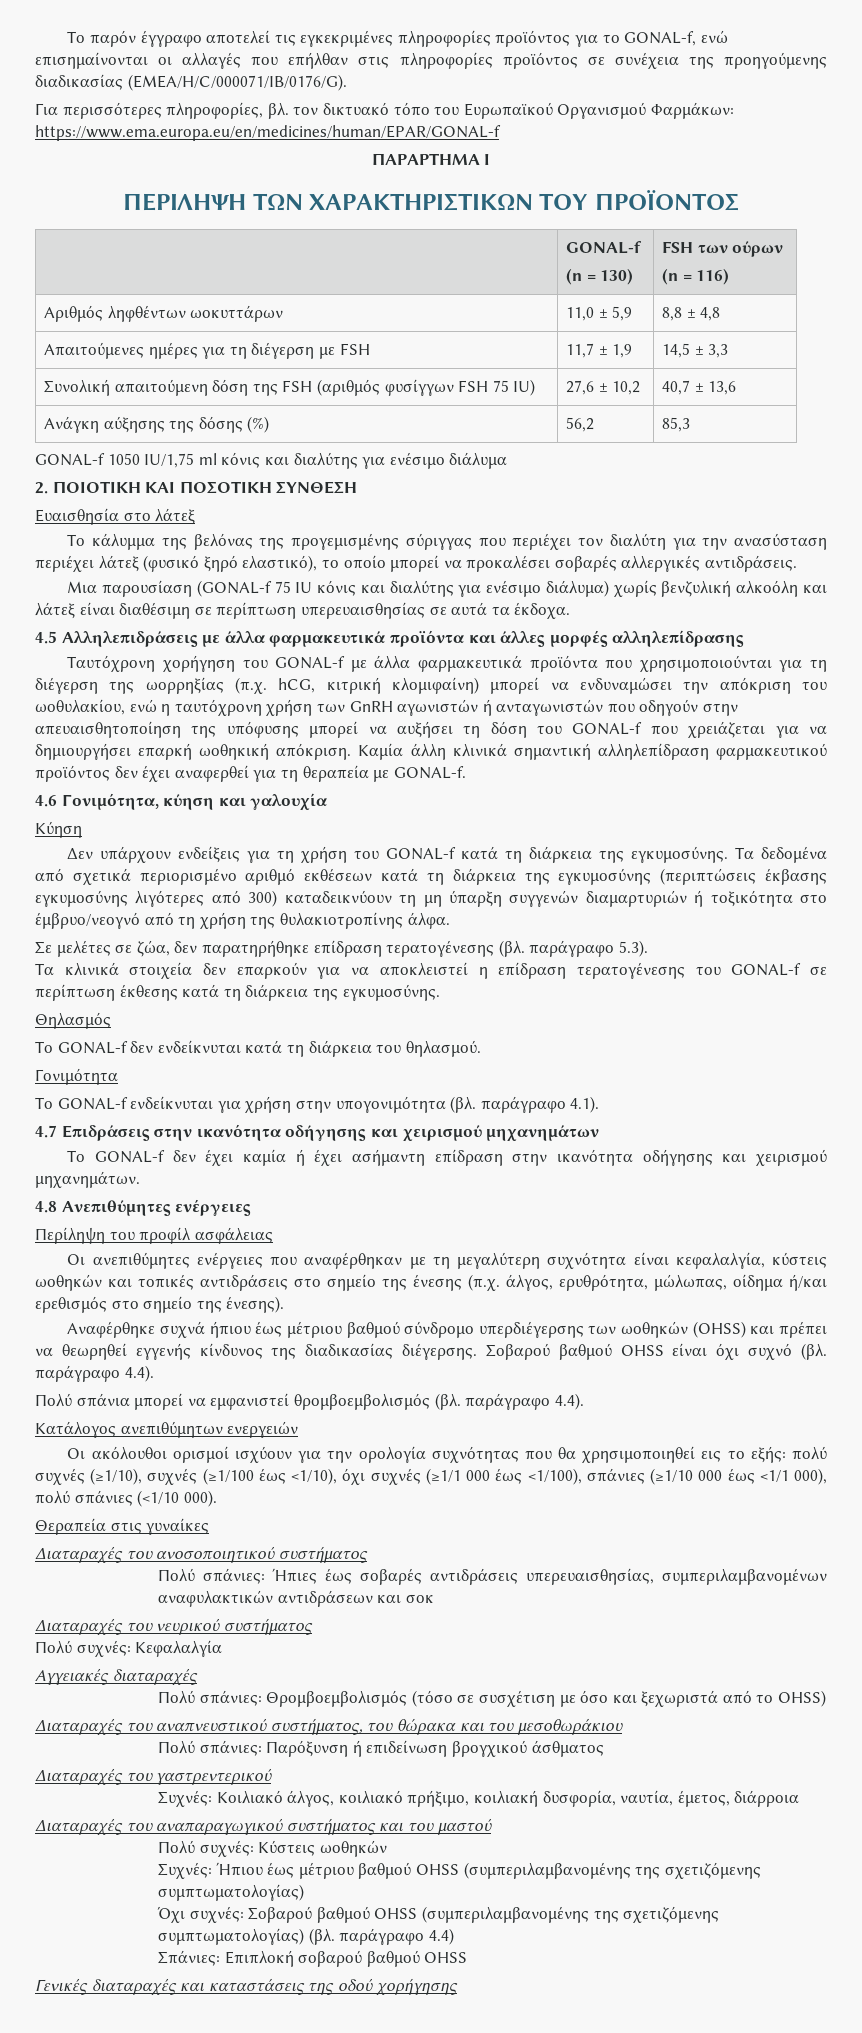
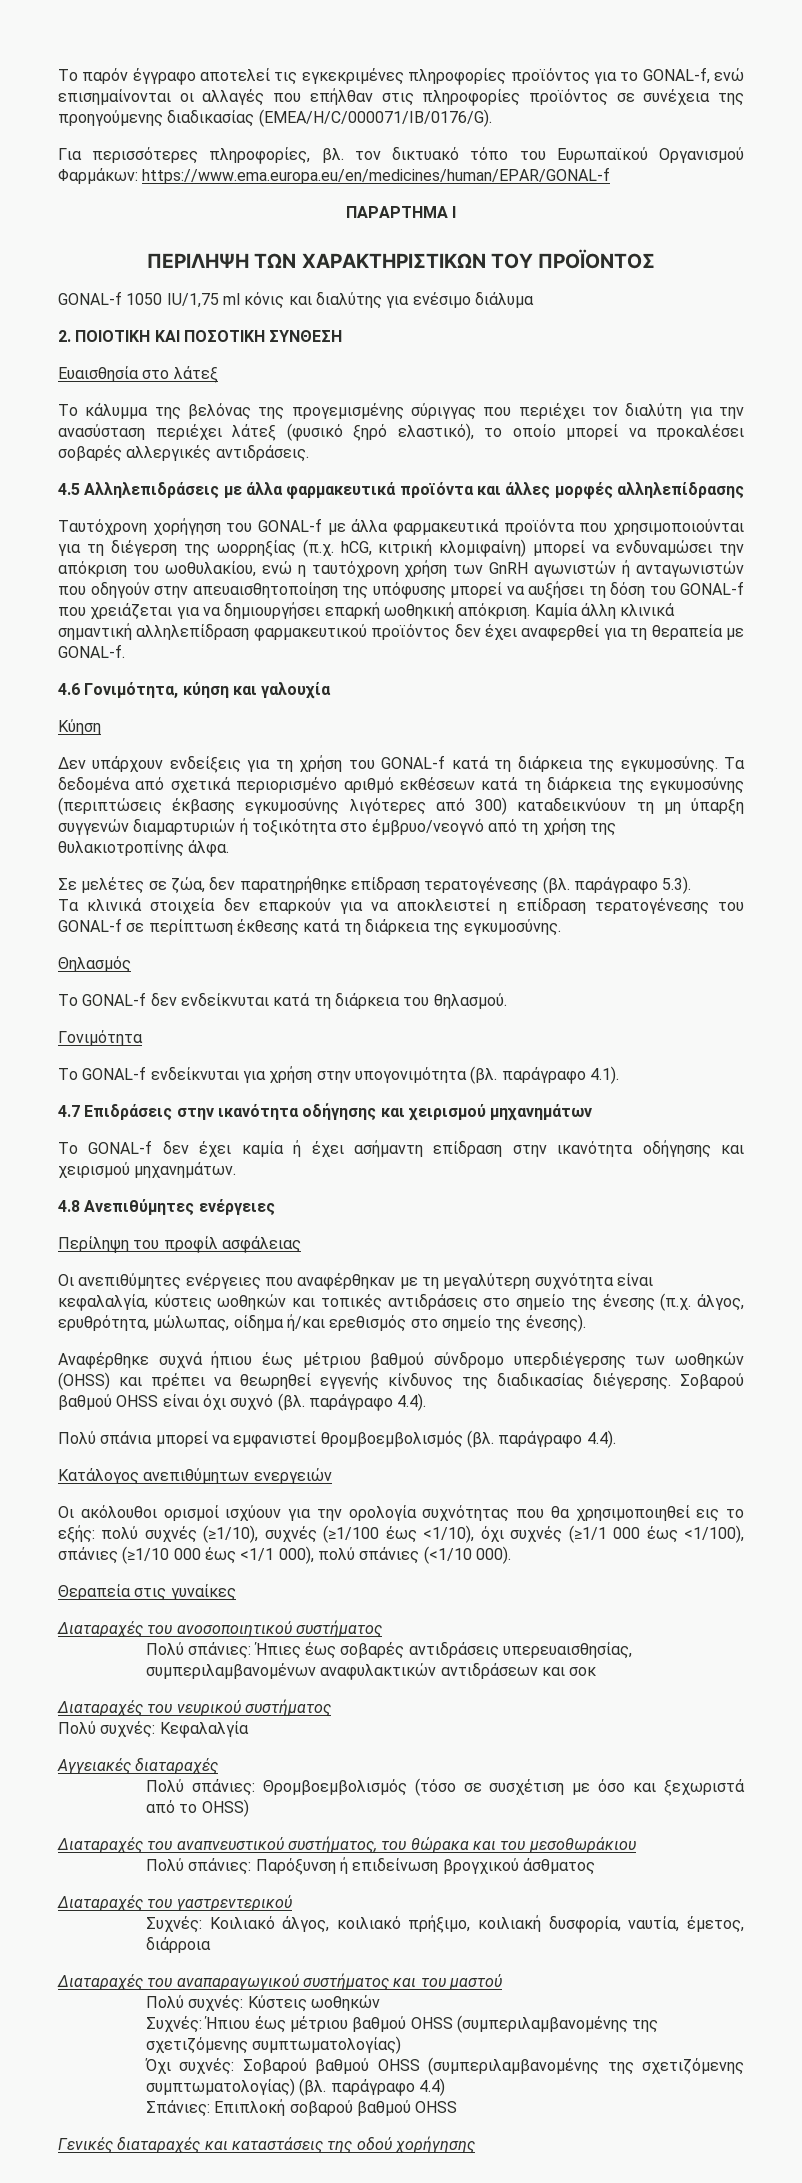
[566,241,643,254] [566,268,634,285] [662,241,784,257] [662,268,730,285] [44,305,284,322] [566,306,633,321] [662,307,721,321] [44,342,370,359] [566,343,633,358] [662,343,729,358] [44,379,536,396] [566,380,641,395] [662,380,737,395] [44,416,270,433] [566,417,595,432] [662,417,691,432] // | GONAL-f // (n = 130) | FSH των ούρων // (n = 116) // Αριθμός ληφθέντων ωοκυττάρων | 11,0 ± 5,9 | 8,8 ± 4,8 // Απαιτούμενες ημέρες για τη διέγερση με FSH | 11,7 ± 1,9 | 14,5 ± 3,3 // Συνολική απαιτούμενη δόση της FSH (αριθμός φυσίγγων FSH 75 IU) | 27,6 ± 10,2 | 40,7 ± 13,6 // Ανάγκη αύξησης της δόσης (%) | 56,2 | 85,3 -> (656, 259) none
[67,580,828,597] [35,602,571,619] // Μια παρουσίαση (GONAL-f 75 IU κόνις και διαλύτης για ενέσιμο διάλυμα) χωρίς βενζυλική αλκοόλη και λάτεξ είναι διαθέσιμη σε περίπτωση υπερευαισθησίας σε αυτά τα έκδοχα. -> (309, 453) none

